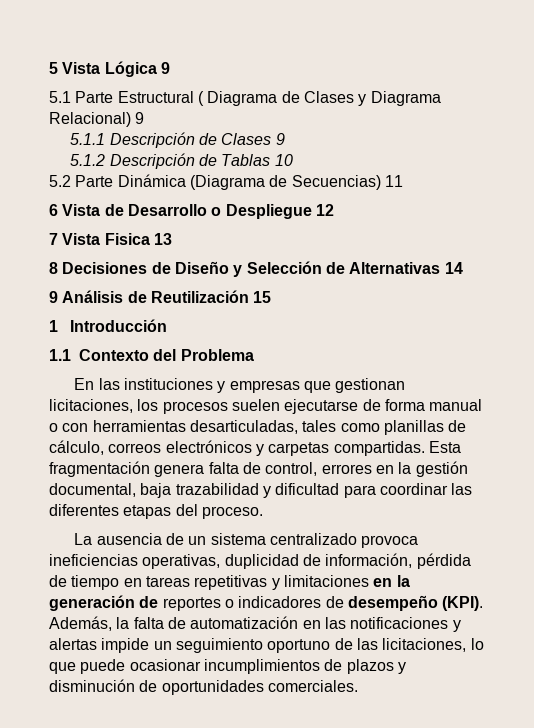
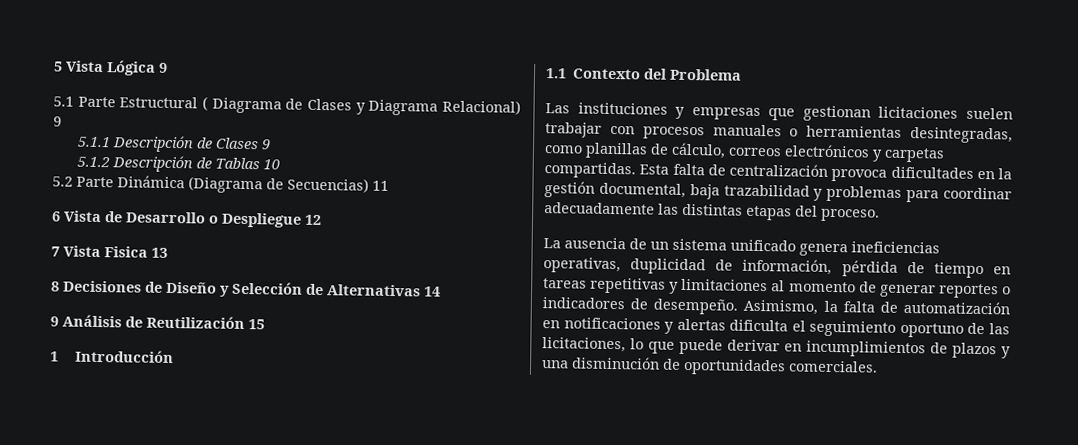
[74,378,120,390] En las -> [545,103,570,114] Las
[49,399,483,414] [49,420,337,434] licitaciones, los procesos suelen ejecutarse de forma manual o con herramientas desarticuladas, tales -> [878,106,1013,120] [545,122,1013,144] licitaciones suelen trabajar con procesos manuales o herramientas desintegradas,
[49,461,372,477] fragmentación genera falta de control, errores -> [672,163,974,182] falta de centralización provoca dificultades
[275,483,340,495] dificultad -> [826,185,903,202] problemas
[451,483,473,495] [49,504,119,516] las diferentes -> [544,202,743,216] adecuadamente las distintas
[270,533,419,548] centralizado provoca -> [730,239,848,257] unificado genera
[373,575,410,587] [49,595,159,611] en la generación de -> [771,280,936,298] al momento de generar
[347,595,484,611] [49,616,112,631] desempeño (KPI). Además, -> [653,298,819,315] desempeño. Asimismo,
[324,617,346,629] las -> (560, 324) none
[101,638,172,653] impide un -> [729,319,806,332] dificulta el
[129,659,201,671] ocasionar -> [727,339,802,352] derivar en
(406, 668) none -> [542,360,569,369] una

